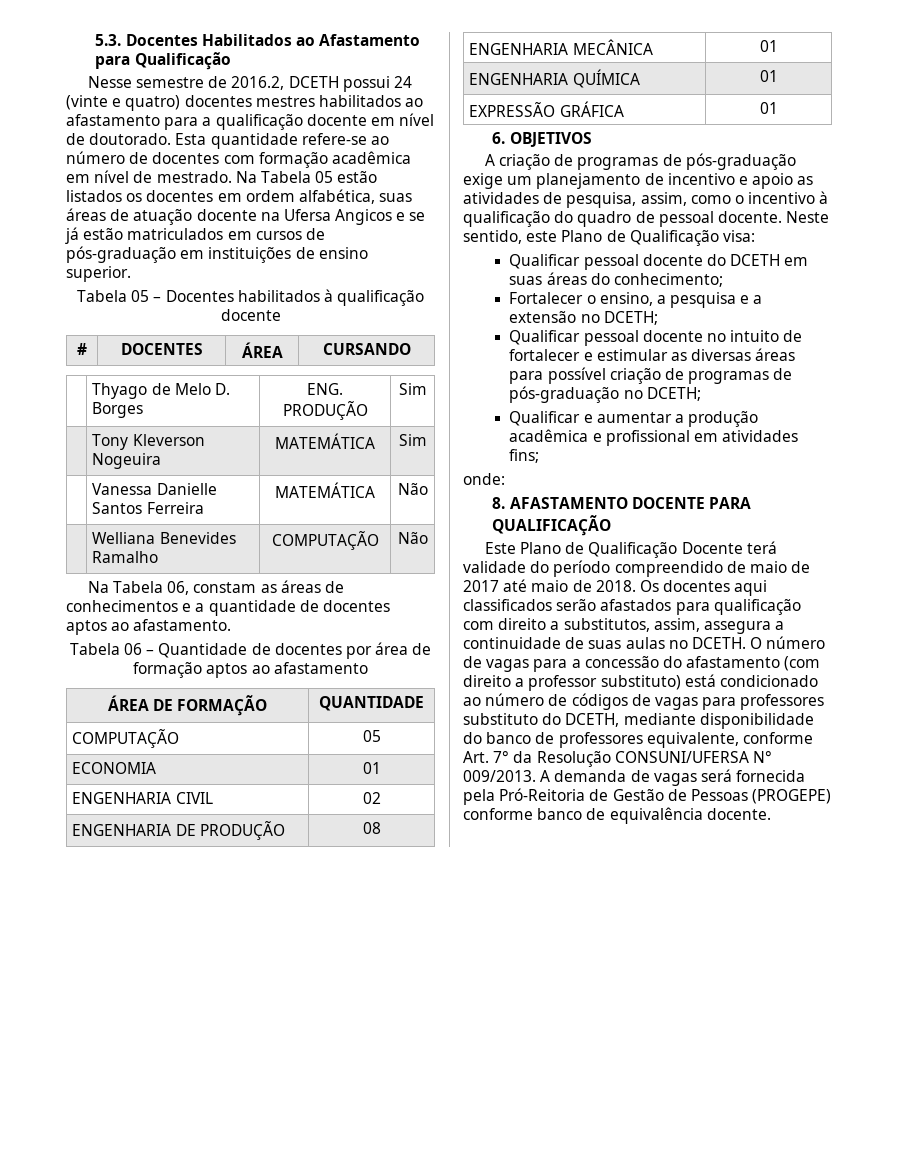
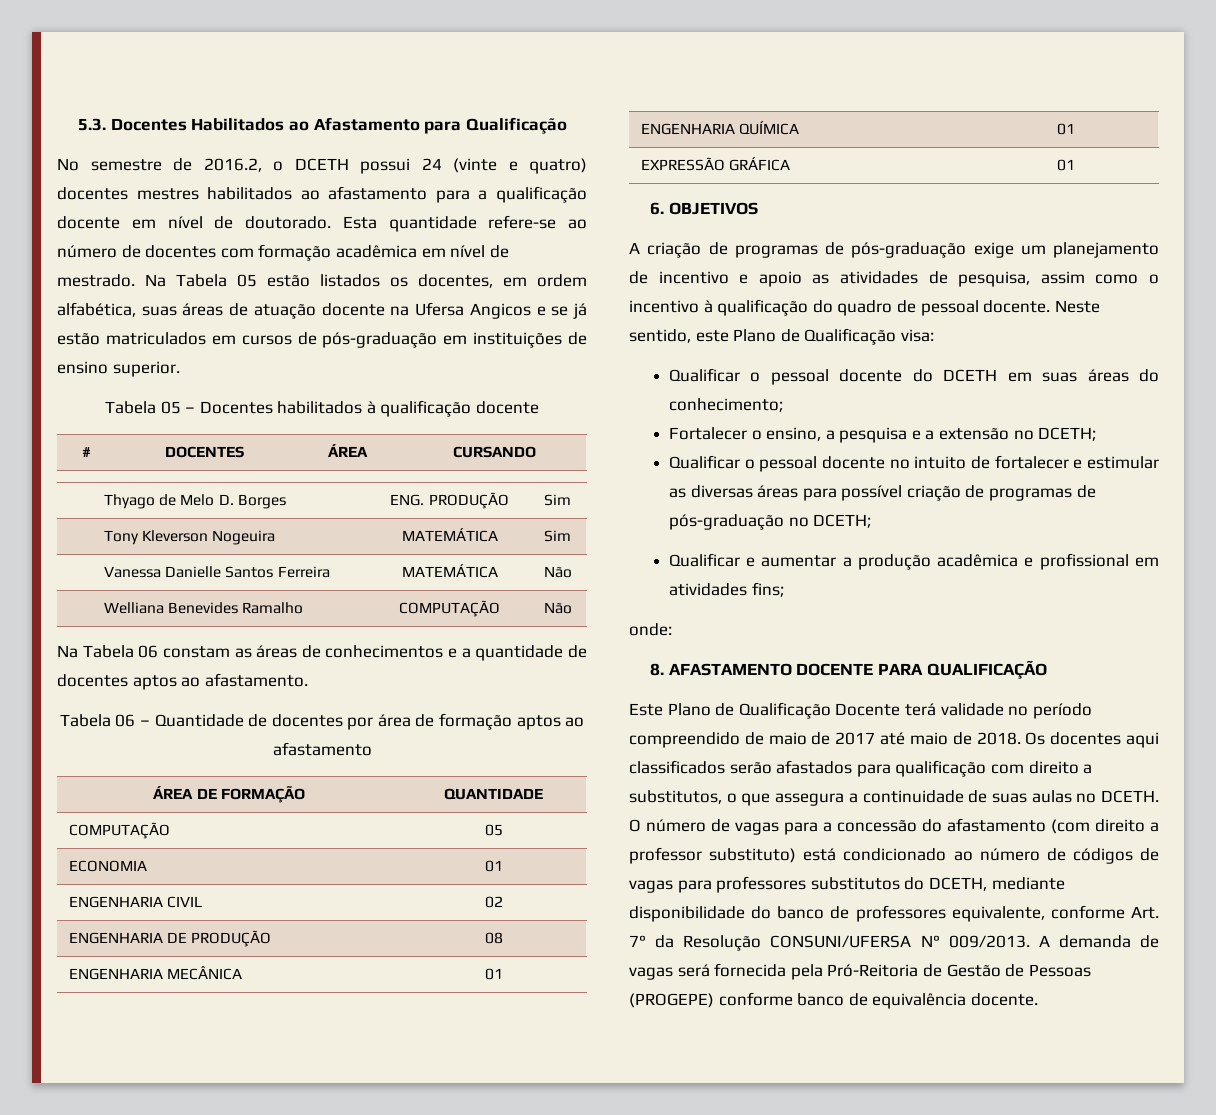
[87,76,132,88] Nesse -> [57,158,79,171] No
(285, 83) none -> [273,161,283,171] o
[146,190,214,202] docentes -> [418,274,493,288] docentes,
[167,581,190,595] 06, -> [138,645,159,658] 06
[640,192,687,206] assim, -> [1040,271,1085,284] assim
(581, 261) none -> [750,372,761,382] o
(581, 337) none -> [744,459,755,469] o
[530,561,550,573] do -> [1008,706,1029,716] no
[653,618,700,632] assim, -> [726,793,771,806] o que
[463,713,538,725] substituto -> [810,877,900,890] substitutos

